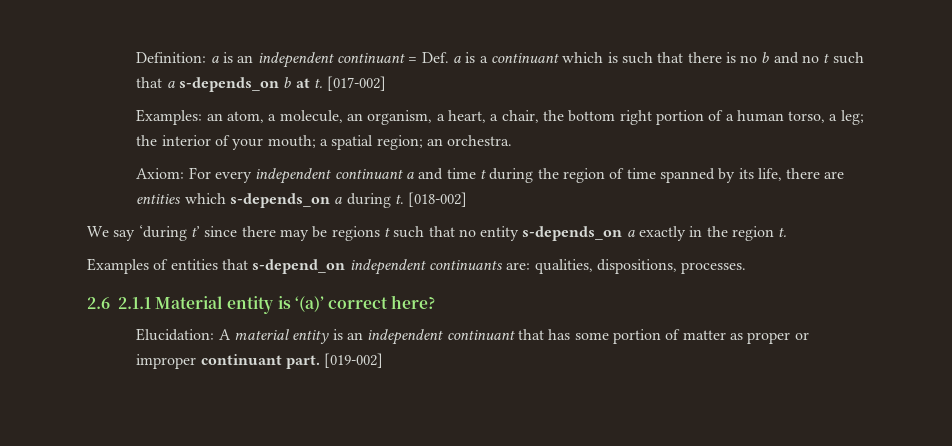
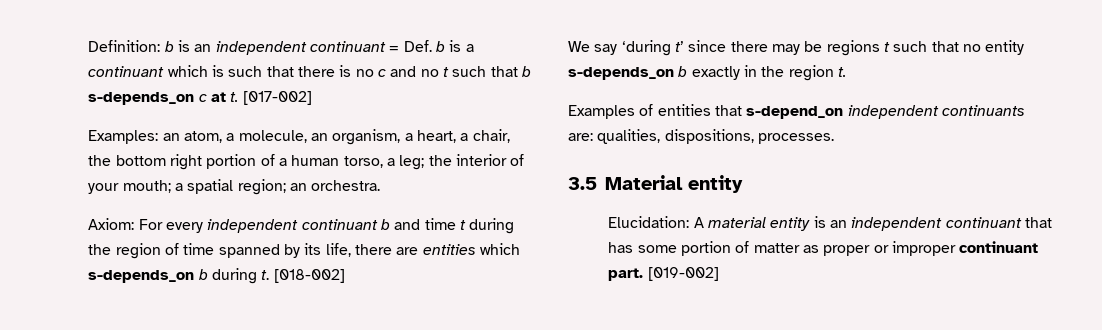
[210,56,219,63] a -> [164,41,174,52] b
[452,56,461,63] a -> [435,41,445,52] b
[761,52,770,63] b -> [377,69,386,77] c
[166,77,292,92] a s-depends_on b -> [521,66,531,77] [88,92,207,105] b s-depends_on c
[405,172,414,179] a -> [381,219,391,230] b
[334,197,343,204] a -> [198,269,208,280] b
[626,230,635,237] a -> [678,66,688,77] b
[87,297,151,309] 2.6 2.1.1 -> [568,177,597,190] 3.5
[277,295,436,312] is ‘(a)’ correct here? -> (743, 184) none

